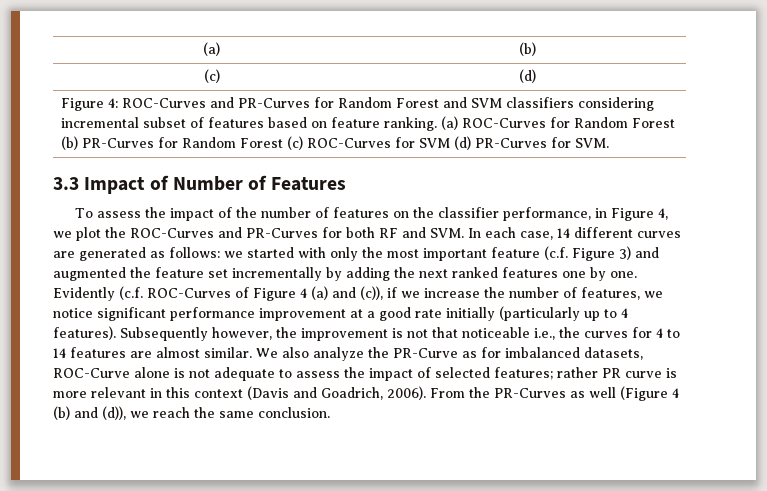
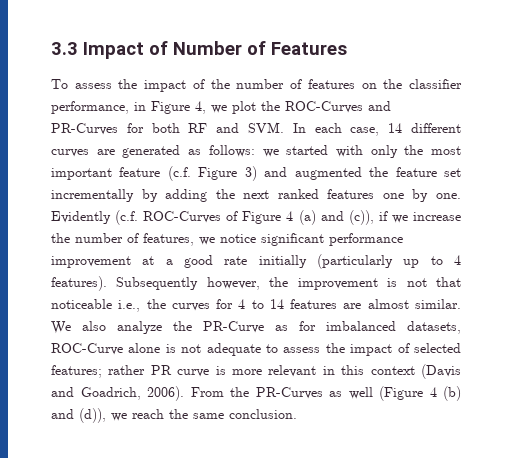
[203,42,220,56] [519,42,536,56] [203,69,220,83] [519,69,536,83] [60,97,654,111] [60,116,675,131] [60,136,609,150] (a) | (b) // (c) | (d) // Figure 4: ROC-Curves and PR-Curves for Random Forest and SVM classifiers considering incremental subset of features based on feature ranking. (a) ROC-Curves for Random Forest (b) PR-Curves for Random Forest (c) ROC-Curves for SVM (d) PR-Curves for SVM. // -> (51, 48) none

